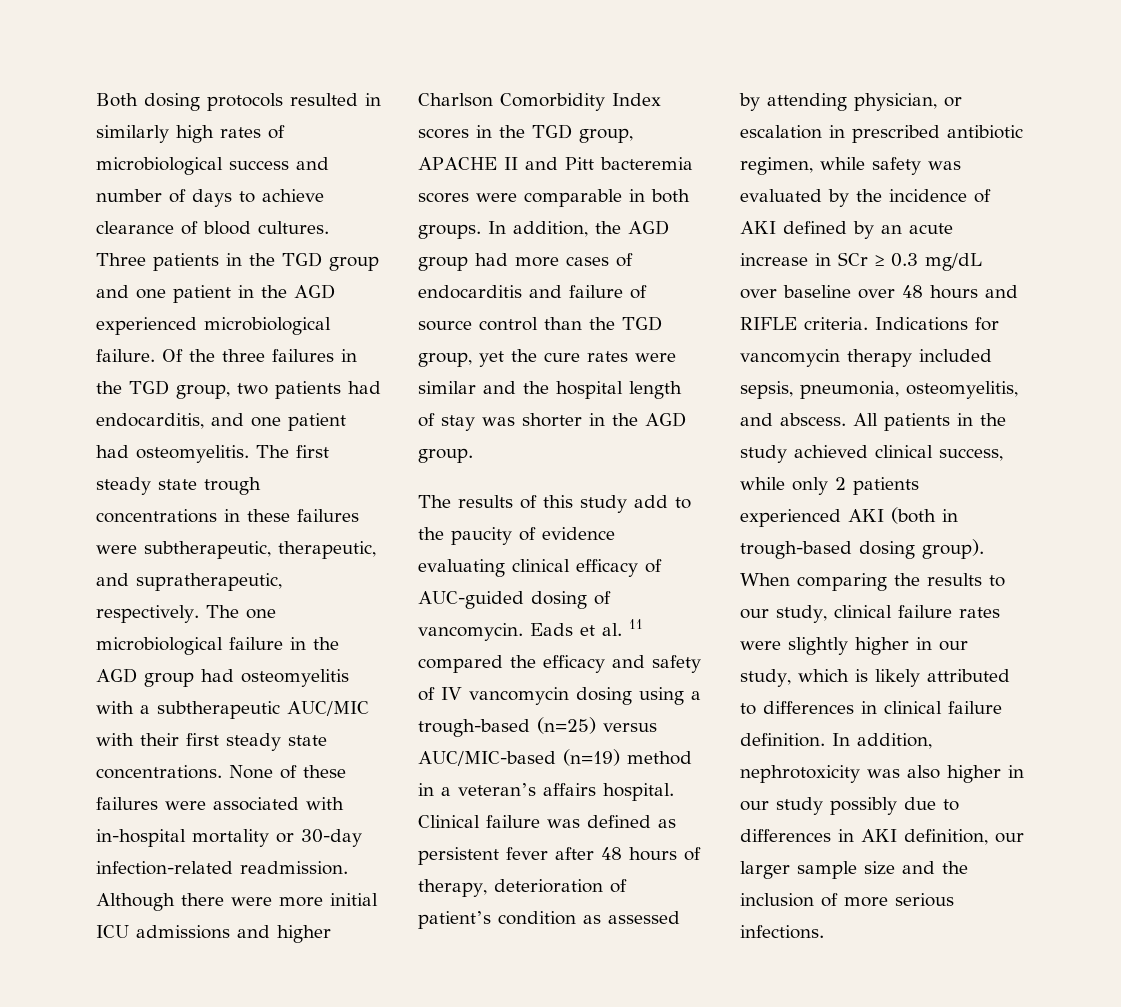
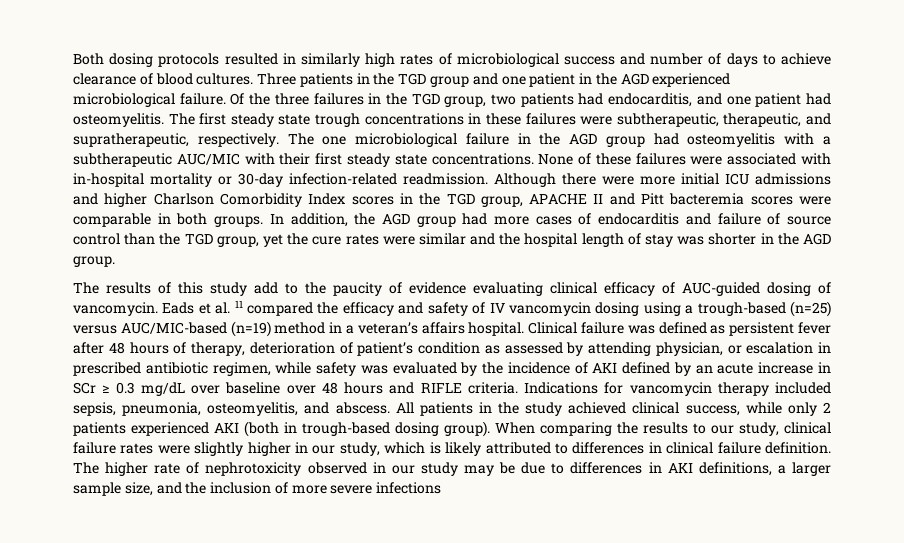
[832,733,932,749] [740,765,1001,783] In addition, nephrotoxicity was also higher -> [73,462,367,476] The higher rate of nephrotoxicity observed
[830,797,897,815] possibly -> [463,462,516,476] may be
[904,829,1024,845] definition, our -> [698,462,786,476] definitions, a
[864,861,895,875] size -> [124,482,153,496] size,
[895,893,954,907] [740,925,824,939] serious infections. -> [330,482,442,494] severe infections

